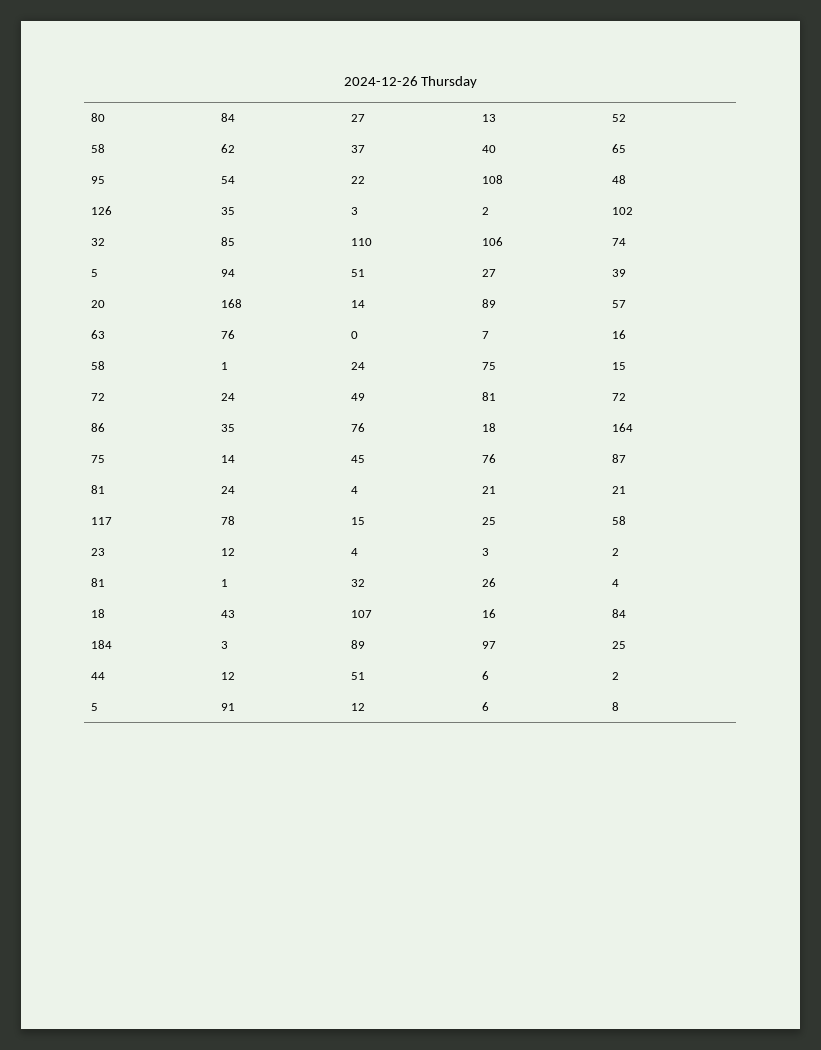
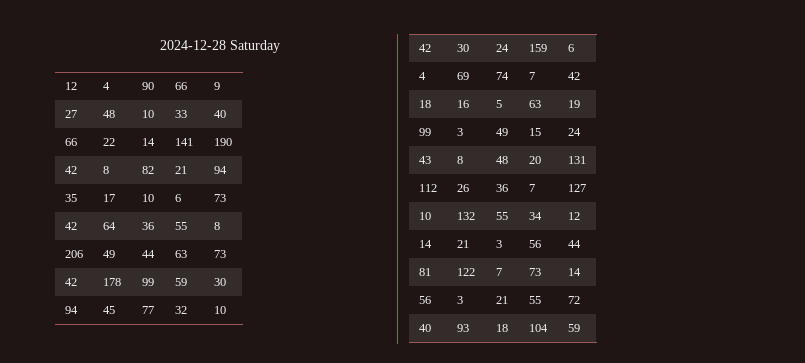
[343,76,478,88] [91,113,106,122] [221,113,236,122] [351,114,366,122] [482,114,497,122] [612,114,627,122] [91,144,106,153] [221,144,236,153] [351,145,366,153] [482,145,497,153] [612,144,627,153] [91,176,106,184] [221,176,236,184] [351,176,366,184] [482,175,504,184] [612,175,627,184] [91,206,113,215] [221,207,236,215] [351,207,359,215] [482,207,490,215] [612,207,634,215] [91,238,106,246] [221,237,236,246] [351,238,373,246] [482,237,504,246] [612,238,627,246] [91,269,99,277] [221,269,236,277] [351,269,366,277] [482,269,497,277] [612,269,627,277] [91,300,106,308] [221,299,243,308] [351,300,366,308] [482,299,497,308] [612,300,627,308] [91,330,106,339] [221,330,236,339] [351,331,359,339] [482,331,490,339] [612,330,627,339] [91,361,106,370] [221,362,229,370] [351,362,366,370] [482,362,497,370] [612,362,627,370] [91,393,106,401] [221,393,236,401] [351,393,366,401] [482,392,497,401] [612,393,627,401] [91,423,106,432] [221,424,236,432] [351,423,366,432] [482,423,497,432] [612,423,634,432] [91,455,106,463] [221,455,236,463] [351,455,366,463] [482,454,497,463] [612,454,627,463] [91,485,106,494] [221,486,236,494] [351,486,359,494] [482,486,497,494] [612,486,627,494] [91,517,113,525] [221,516,236,525] [351,517,366,525] [482,517,497,525] [612,516,627,525] [91,548,106,556] [221,548,236,556] [351,548,359,556] [482,548,490,556] [612,548,620,556] [91,578,106,587] [221,579,229,587] [351,579,366,587] [482,578,497,587] [612,579,620,587] [91,609,106,618] [221,610,236,618] [351,610,373,618] [482,609,497,618] [612,609,627,618] [91,640,113,649] [221,641,229,649] [351,640,366,649] [482,641,497,649] [612,641,627,649] [91,672,106,680] [221,672,236,680] [351,672,366,680] [482,671,490,680] [612,672,620,680] [91,703,99,711] [221,703,236,711] [351,703,366,711] [482,702,490,711] [612,702,620,711] 2024-12-26 Thursday // 80 | 84 | 27 | 13 | 52 // 58 | 62 | 37 | 40 | 65 // 95 | 54 | 22 | 108 | 48 // 126 | 35 | 3 | 2 | 102 // 32 | 85 | 110 | 106 | 74 // 5 | 94 | 51 | 27 | 39 // 20 | 168 | 14 | 89 | 57 // 63 | 76 | 0 | 7 | 16 // 58 | 1 | 24 | 75 | 15 // 72 | 24 | 49 | 81 | 72 // 86 | 35 | 76 | 18 | 164 // 75 | 14 | 45 | 76 | 87 // 81 | 24 | 4 | 21 | 21 // 117 | 78 | 15 | 25 | 58 // 23 | 12 | 4 | 3 | 2 // 81 | 1 | 32 | 26 | 4 // 18 | 43 | 107 | 16 | 84 // 184 | 3 | 89 | 97 | 25 // 44 | 12 | 51 | 6 | 2 // 5 | 91 | 12 | 6 | 8 -> [159,40,280,53] [64,82,77,90] [102,82,110,90] [141,82,154,90] [174,82,187,90] [213,82,220,90] [64,110,77,118] [102,110,115,118] [141,110,154,118] [174,110,187,118] [213,110,226,118] [64,138,77,146] [102,138,115,146] [141,138,155,146] [174,138,193,146] [213,138,232,146] [64,166,77,174] [102,166,109,174] [141,166,154,174] [174,166,187,174] [213,166,227,174] [64,194,77,202] [102,194,115,202] [141,194,154,202] [174,194,181,202] [213,194,226,202] [64,222,77,230] [102,222,116,230] [141,222,154,230] [174,222,187,230] [213,222,220,230] [64,250,83,258] [102,250,115,258] [141,250,155,258] [174,250,187,258] [213,250,226,258] [64,278,77,286] [102,278,121,286] [141,278,154,286] [174,278,187,286] [213,278,226,286] [64,306,78,314] [102,306,115,314] [141,306,154,314] [174,306,187,314] [213,306,226,314] [418,44,431,52] [456,44,469,52] [495,44,509,52] [528,44,547,52] [567,44,574,52] [418,72,426,80] [456,72,469,80] [495,72,509,80] [528,72,535,80] [567,72,580,80] [418,100,431,108] [456,100,469,108] [495,100,502,108] [528,100,541,108] [567,100,580,108] [418,128,431,136] [456,128,463,136] [495,128,508,136] [528,128,541,136] [567,128,581,136] [418,156,431,164] [456,156,463,164] [495,156,508,164] [528,156,541,164] [567,156,586,164] [418,184,437,192] [456,184,469,192] [495,184,508,192] [528,184,535,192] [567,184,586,192] [418,212,431,220] [456,212,475,220] [495,212,508,220] [528,212,542,220] [567,212,580,220] [418,240,432,248] [456,240,469,248] [495,240,502,248] [528,240,541,248] [567,240,581,248] [418,268,431,276] [456,268,475,276] [495,268,502,276] [528,268,541,276] [567,268,581,276] [418,296,431,304] [456,296,463,304] [495,296,508,304] [528,296,541,304] [567,296,580,304] [418,324,431,332] [456,324,469,332] [495,324,508,332] [528,324,548,332] [567,324,580,332] 2024-12-28 Saturday // 12 | 4 | 90 | 66 | 9 // 27 | 48 | 10 | 33 | 40 // 66 | 22 | 14 | 141 | 190 // 42 | 8 | 82 | 21 | 94 // 35 | 17 | 10 | 6 | 73 // 42 | 64 | 36 | 55 | 8 // 206 | 49 | 44 | 63 | 73 // 42 | 178 | 99 | 59 | 30 // 94 | 45 | 77 | 32 | 10 // 42 | 30 | 24 | 159 | 6 // 4 | 69 | 74 | 7 | 42 // 18 | 16 | 5 | 63 | 19 // 99 | 3 | 49 | 15 | 24 // 43 | 8 | 48 | 20 | 131 // 112 | 26 | 36 | 7 | 127 // 10 | 132 | 55 | 34 | 12 // 14 | 21 | 3 | 56 | 44 // 81 | 122 | 7 | 73 | 14 // 56 | 3 | 21 | 55 | 72 // 40 | 93 | 18 | 104 | 59

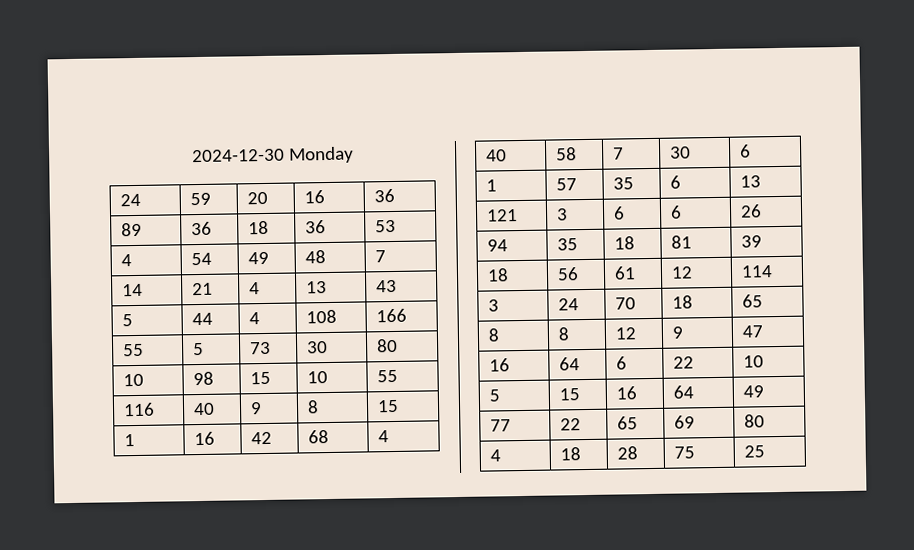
[159,40,280,53] [64,82,77,90] [102,82,110,90] [141,82,154,90] [174,82,187,90] [213,82,220,90] [64,110,77,118] [102,110,115,118] [141,110,154,118] [174,110,187,118] [213,110,226,118] [64,138,77,146] [102,138,115,146] [141,138,155,146] [174,138,193,146] [213,138,232,146] [64,166,77,174] [102,166,109,174] [141,166,154,174] [174,166,187,174] [213,166,227,174] [64,194,77,202] [102,194,115,202] [141,194,154,202] [174,194,181,202] [213,194,226,202] [64,222,77,230] [102,222,116,230] [141,222,154,230] [174,222,187,230] [213,222,220,230] [64,250,83,258] [102,250,115,258] [141,250,155,258] [174,250,187,258] [213,250,226,258] [64,278,77,286] [102,278,121,286] [141,278,154,286] [174,278,187,286] [213,278,226,286] [64,306,78,314] [102,306,115,314] [141,306,154,314] [174,306,187,314] [213,306,226,314] [418,44,431,52] [456,44,469,52] [495,44,509,52] [528,44,547,52] [567,44,574,52] [418,72,426,80] [456,72,469,80] [495,72,509,80] [528,72,535,80] [567,72,580,80] [418,100,431,108] [456,100,469,108] [495,100,502,108] [528,100,541,108] [567,100,580,108] [418,128,431,136] [456,128,463,136] [495,128,508,136] [528,128,541,136] [567,128,581,136] [418,156,431,164] [456,156,463,164] [495,156,508,164] [528,156,541,164] [567,156,586,164] [418,184,437,192] [456,184,469,192] [495,184,508,192] [528,184,535,192] [567,184,586,192] [418,212,431,220] [456,212,475,220] [495,212,508,220] [528,212,542,220] [567,212,580,220] [418,240,432,248] [456,240,469,248] [495,240,502,248] [528,240,541,248] [567,240,581,248] [418,268,431,276] [456,268,475,276] [495,268,502,276] [528,268,541,276] [567,268,581,276] [418,296,431,304] [456,296,463,304] [495,296,508,304] [528,296,541,304] [567,296,580,304] [418,324,431,332] [456,324,469,332] [495,324,508,332] [528,324,548,332] [567,324,580,332] 2024-12-28 Saturday // 12 | 4 | 90 | 66 | 9 // 27 | 48 | 10 | 33 | 40 // 66 | 22 | 14 | 141 | 190 // 42 | 8 | 82 | 21 | 94 // 35 | 17 | 10 | 6 | 73 // 42 | 64 | 36 | 55 | 8 // 206 | 49 | 44 | 63 | 73 // 42 | 178 | 99 | 59 | 30 // 94 | 45 | 77 | 32 | 10 // 42 | 30 | 24 | 159 | 6 // 4 | 69 | 74 | 7 | 42 // 18 | 16 | 5 | 63 | 19 // 99 | 3 | 49 | 15 | 24 // 43 | 8 | 48 | 20 | 131 // 112 | 26 | 36 | 7 | 127 // 10 | 132 | 55 | 34 | 12 // 14 | 21 | 3 | 56 | 44 // 81 | 122 | 7 | 73 | 14 // 56 | 3 | 21 | 55 | 72 // 40 | 93 | 18 | 104 | 59 -> [191,146,354,164] [120,193,142,207] [190,192,212,206] [247,191,269,205] [304,190,326,204] [374,188,396,203] [121,222,143,237] [191,221,213,236] [248,220,270,235] [305,220,327,234] [375,219,397,233] [121,254,133,267] [191,252,213,266] [248,251,270,265] [305,250,327,264] [375,250,387,263] [122,283,144,297] [192,282,214,296] [249,282,261,295] [306,281,328,294] [376,279,398,293] [122,314,134,327] [192,312,214,326] [249,312,261,325] [306,309,338,324] [376,308,408,323] [123,343,145,357] [193,342,205,356] [250,341,272,355] [307,341,329,354] [376,338,399,353] [123,373,145,387] [193,371,215,386] [250,371,272,385] [307,371,329,384] [377,369,399,383] [123,402,156,417] [193,402,216,416] [250,402,263,415] [307,400,320,414] [377,399,400,413] [124,434,136,447] [194,431,216,446] [251,431,273,445] [308,430,330,444] [378,430,390,443] [486,149,508,162] [556,147,578,161] [613,147,625,160] [670,146,692,159] [740,144,752,158] [486,179,498,192] [556,178,578,191] [613,177,635,190] [670,175,682,189] [740,175,762,188] [486,209,519,222] [556,208,569,221] [613,206,626,220] [670,205,683,219] [740,204,763,218] [487,239,509,252] [557,238,579,251] [614,236,636,250] [671,235,693,249] [741,235,763,248] [487,268,510,282] [557,267,580,281] [614,266,637,280] [671,266,694,279] [741,265,774,278] [488,299,500,312] [558,298,580,311] [615,297,637,310] [672,295,694,309] [742,294,764,308] [488,328,501,342] [558,327,571,341] [615,327,638,340] [672,326,685,339] [742,325,765,338] [489,358,511,372] [559,357,581,371] [616,356,628,370] [673,356,695,369] [743,355,765,368] [489,389,501,402] [559,388,581,401] [616,386,638,400] [673,385,695,399] [743,385,765,398] [490,419,512,432] [560,418,582,431] [617,416,639,430] [674,415,696,429] [744,414,766,428] [490,449,502,462] [560,447,582,461] [617,446,639,460] [674,446,696,459] [744,445,766,458] 2024-12-30 Monday // 24 | 59 | 20 | 16 | 36 // 89 | 36 | 18 | 36 | 53 // 4 | 54 | 49 | 48 | 7 // 14 | 21 | 4 | 13 | 43 // 5 | 44 | 4 | 108 | 166 // 55 | 5 | 73 | 30 | 80 // 10 | 98 | 15 | 10 | 55 // 116 | 40 | 9 | 8 | 15 // 1 | 16 | 42 | 68 | 4 // 40 | 58 | 7 | 30 | 6 // 1 | 57 | 35 | 6 | 13 // 121 | 3 | 6 | 6 | 26 // 94 | 35 | 18 | 81 | 39 // 18 | 56 | 61 | 12 | 114 // 3 | 24 | 70 | 18 | 65 // 8 | 8 | 12 | 9 | 47 // 16 | 64 | 6 | 22 | 10 // 5 | 15 | 16 | 64 | 49 // 77 | 22 | 65 | 69 | 80 // 4 | 18 | 28 | 75 | 25

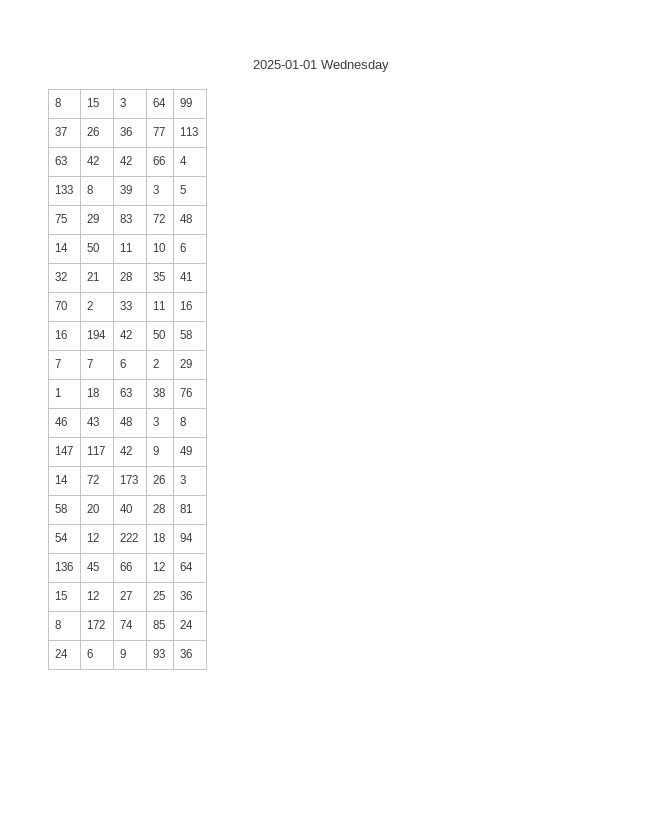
[191,146,354,164] [120,193,142,207] [190,192,212,206] [247,191,269,205] [304,190,326,204] [374,188,396,203] [121,222,143,237] [191,221,213,236] [248,220,270,235] [305,220,327,234] [375,219,397,233] [121,254,133,267] [191,252,213,266] [248,251,270,265] [305,250,327,264] [375,250,387,263] [122,283,144,297] [192,282,214,296] [249,282,261,295] [306,281,328,294] [376,279,398,293] [122,314,134,327] [192,312,214,326] [249,312,261,325] [306,309,338,324] [376,308,408,323] [123,343,145,357] [193,342,205,356] [250,341,272,355] [307,341,329,354] [376,338,399,353] [123,373,145,387] [193,371,215,386] [250,371,272,385] [307,371,329,384] [377,369,399,383] [123,402,156,417] [193,402,216,416] [250,402,263,415] [307,400,320,414] [377,399,400,413] [124,434,136,447] [194,431,216,446] [251,431,273,445] [308,430,330,444] [378,430,390,443] [486,149,508,162] [556,147,578,161] [613,147,625,160] [670,146,692,159] [740,144,752,158] [486,179,498,192] [556,178,578,191] [613,177,635,190] [670,175,682,189] [740,175,762,188] [486,209,519,222] [556,208,569,221] [613,206,626,220] [670,205,683,219] [740,204,763,218] [487,239,509,252] [557,238,579,251] [614,236,636,250] [671,235,693,249] [741,235,763,248] [487,268,510,282] [557,267,580,281] [614,266,637,280] [671,266,694,279] [741,265,774,278] [488,299,500,312] [558,298,580,311] [615,297,637,310] [672,295,694,309] [742,294,764,308] [488,328,501,342] [558,327,571,341] [615,327,638,340] [672,326,685,339] [742,325,765,338] [489,358,511,372] [559,357,581,371] [616,356,628,370] [673,356,695,369] [743,355,765,368] [489,389,501,402] [559,388,581,401] [616,386,638,400] [673,385,695,399] [743,385,765,398] [490,419,512,432] [560,418,582,431] [617,416,639,430] [674,415,696,429] [744,414,766,428] [490,449,502,462] [560,447,582,461] [617,446,639,460] [674,446,696,459] [744,445,766,458] 2024-12-30 Monday // 24 | 59 | 20 | 16 | 36 // 89 | 36 | 18 | 36 | 53 // 4 | 54 | 49 | 48 | 7 // 14 | 21 | 4 | 13 | 43 // 5 | 44 | 4 | 108 | 166 // 55 | 5 | 73 | 30 | 80 // 10 | 98 | 15 | 10 | 55 // 116 | 40 | 9 | 8 | 15 // 1 | 16 | 42 | 68 | 4 // 40 | 58 | 7 | 30 | 6 // 1 | 57 | 35 | 6 | 13 // 121 | 3 | 6 | 6 | 26 // 94 | 35 | 18 | 81 | 39 // 18 | 56 | 61 | 12 | 114 // 3 | 24 | 70 | 18 | 65 // 8 | 8 | 12 | 9 | 47 // 16 | 64 | 6 | 22 | 10 // 5 | 15 | 16 | 64 | 49 // 77 | 22 | 65 | 69 | 80 // 4 | 18 | 28 | 75 | 25 -> [253,60,389,72] [54,98,61,107] [86,98,99,107] [119,98,126,107] [152,98,166,107] [179,98,192,107] [54,127,67,136] [86,127,99,136] [119,127,132,136] [152,127,165,136] [179,127,198,136] [54,156,67,165] [86,156,99,165] [119,156,132,165] [152,156,165,165] [179,156,187,165] [54,185,73,194] [86,185,93,194] [119,185,132,194] [152,185,159,194] [179,185,186,194] [54,214,67,223] [86,214,99,223] [119,214,132,223] [152,214,165,223] [179,214,192,223] [54,243,68,252] [86,243,99,252] [119,243,132,252] [152,243,165,252] [179,243,186,252] [54,272,67,281] [86,272,99,281] [119,272,132,281] [152,272,165,281] [179,272,192,281] [54,301,67,310] [86,301,93,310] [119,301,132,310] [152,301,165,310] [179,301,192,310] [54,330,67,339] [86,330,106,339] [119,330,132,339] [152,330,165,339] [179,330,192,339] [54,359,61,368] [86,359,93,368] [119,359,126,368] [152,359,159,368] [179,359,192,368] [54,388,61,397] [86,388,99,397] [119,388,132,397] [152,388,165,397] [179,388,192,397] [54,417,67,426] [86,417,99,426] [119,417,132,426] [152,417,159,426] [179,417,186,426] [54,446,73,455] [86,446,105,455] [119,446,132,455] [152,446,159,455] [179,446,192,455] [54,475,68,484] [86,475,99,484] [119,475,138,484] [152,475,165,484] [179,475,186,484] [54,504,67,513] [86,504,99,513] [119,504,132,513] [152,504,165,513] [179,504,192,513] [54,533,68,542] [86,533,99,542] [119,533,138,542] [152,533,165,542] [179,533,193,542] [54,562,73,571] [86,562,99,571] [119,562,132,571] [152,562,165,571] [179,562,193,571] [54,591,67,600] [86,591,99,600] [119,591,132,600] [152,591,165,600] [179,591,192,600] [54,620,61,629] [86,620,105,629] [119,620,133,629] [152,620,165,629] [179,620,193,629] [54,649,68,658] [86,649,93,658] [119,649,126,658] [152,649,165,658] [179,649,192,658] 2025-01-01 Wednesday // 8 | 15 | 3 | 64 | 99 // 37 | 26 | 36 | 77 | 113 // 63 | 42 | 42 | 66 | 4 // 133 | 8 | 39 | 3 | 5 // 75 | 29 | 83 | 72 | 48 // 14 | 50 | 11 | 10 | 6 // 32 | 21 | 28 | 35 | 41 // 70 | 2 | 33 | 11 | 16 // 16 | 194 | 42 | 50 | 58 // 7 | 7 | 6 | 2 | 29 // 1 | 18 | 63 | 38 | 76 // 46 | 43 | 48 | 3 | 8 // 147 | 117 | 42 | 9 | 49 // 14 | 72 | 173 | 26 | 3 // 58 | 20 | 40 | 28 | 81 // 54 | 12 | 222 | 18 | 94 // 136 | 45 | 66 | 12 | 64 // 15 | 12 | 27 | 25 | 36 // 8 | 172 | 74 | 85 | 24 // 24 | 6 | 9 | 93 | 36

